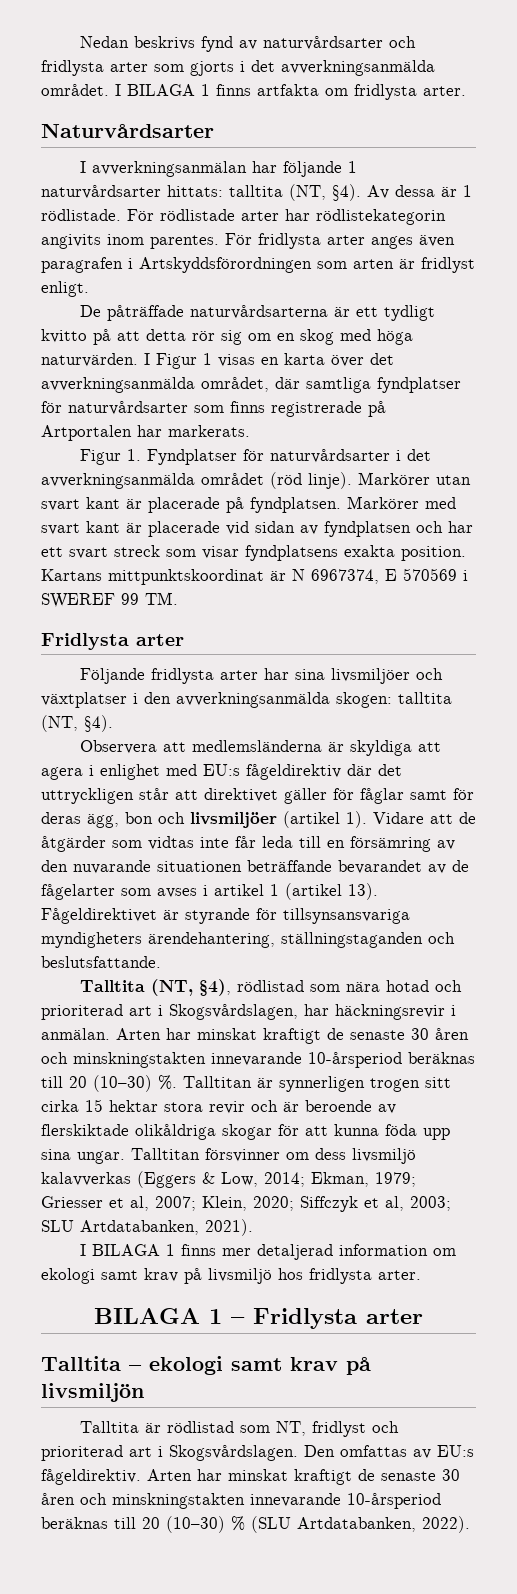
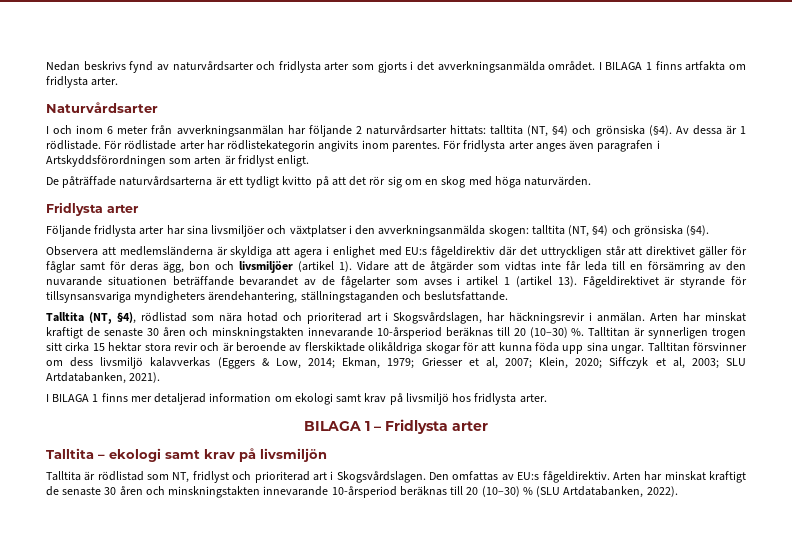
(87, 167) none -> [53,125,173,135] och inom 6 meter från
[348,161,358,173] 1 -> [355,126,362,134] 2
[332,184,361,201] §4). -> [552,125,672,137] §4) och grönsiska (§4).
[146,329,186,341] detta -> [349,176,367,186] det
[144,353,394,369] [41,377,461,393] [41,401,386,417] [41,425,250,441] [80,449,432,465] [41,472,471,489] [41,496,456,513] [41,521,473,537] [41,545,466,561] [41,568,468,585] [41,592,178,608] I Figur 1 visas en karta över det avverkningsanmälda området, där samtliga fyndplatser för naturvårdsarter som finns registrerade på Artportalen har markerats. // Figur 1. Fyndplatser för naturvårdsarter i det avverkningsanmälda området (röd linje). Markörer utan svart kant är placerade på fyndplatsen. Markörer med svart kant är placerade vid sidan av fyndplatsen och har ett svart streck som visar fyndplatsens exakta position. Kartans mittpunktskoordinat är N 6967374, E 570569 i SWEREF 99 TM. -> (592, 181) none
[84,715,113,732] §4). -> [592,225,710,237] §4) och grönsiska (§4).

